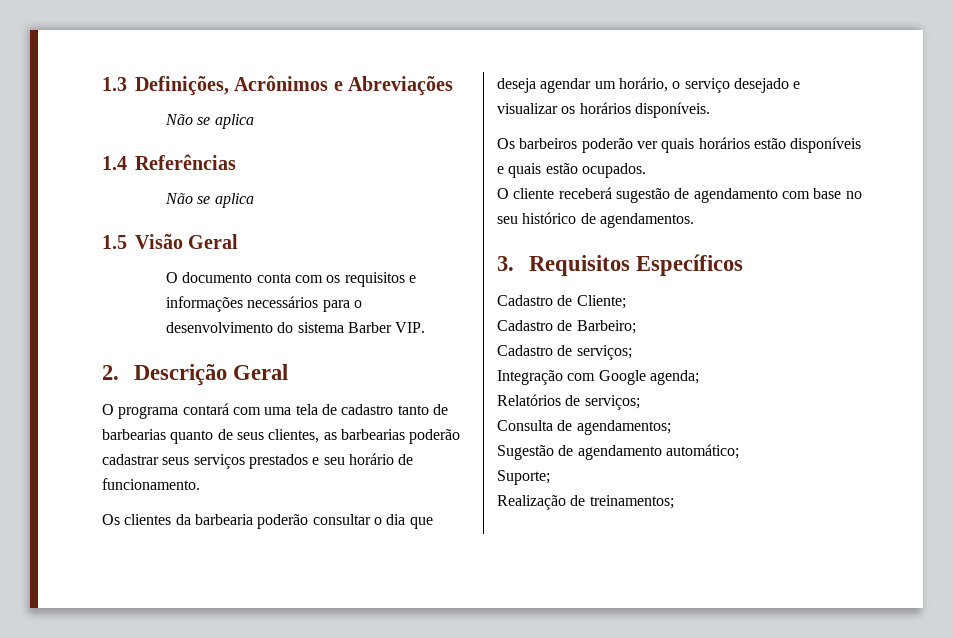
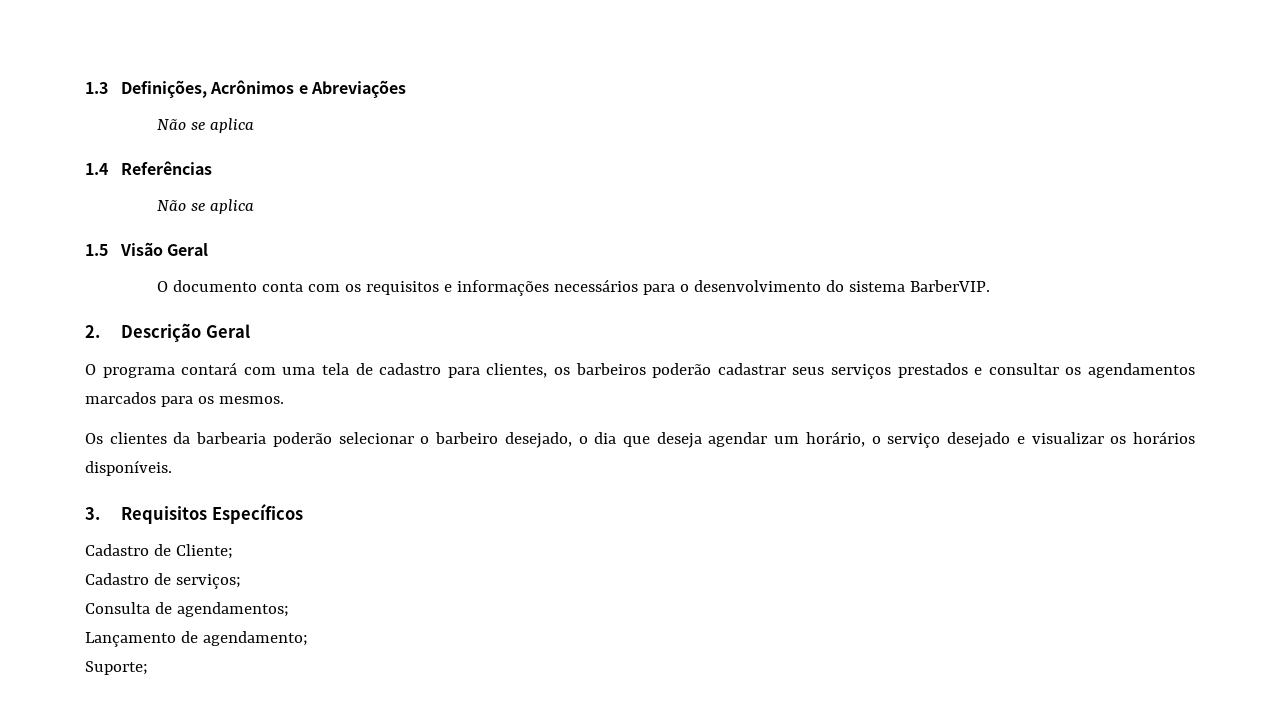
[347,322,426,333] Barber VIP. -> [910,280,991,292] BarberVIP.
[397,404,448,415] [102,429,405,444] tanto de barbearias quanto de seus clientes, as barbearias -> [447,363,646,378] para clientes, os barbeiros
[323,453,414,465] [102,478,200,490] seu horário de funcionamento. -> [988,363,1196,378] [85,392,284,407] consultar os agendamentos marcados para os mesmos.
[312,514,371,525] consultar -> [338,432,572,448] selecionar o barbeiro desejado,
[497,137,862,153] [497,163,646,178] [497,187,862,203] [497,212,694,228] // Os barbeiros poderão ver quais horários estão disponíveis e quais estão ocupados. // O cliente receberá sugestão de agendamento com base no seu histórico de agendamentos. -> (172, 468) none
[576,320,636,334] [497,345,632,360] [497,370,699,385] [497,394,640,410] [497,420,671,435] [497,444,739,460] [497,470,550,485] [497,495,674,510] Barbeiro; // Cadastro de serviços; // Integração com Google agenda; // Relatórios de serviços; // Consulta de agendamentos; // Sugestão de agendamento automático; // Suporte; // Realização de treinamentos; -> [175,574,241,589] [85,602,289,617] [85,631,308,647] [85,661,148,675] serviços; // Consulta de agendamentos; // Lançamento de agendamento; // Suporte;

